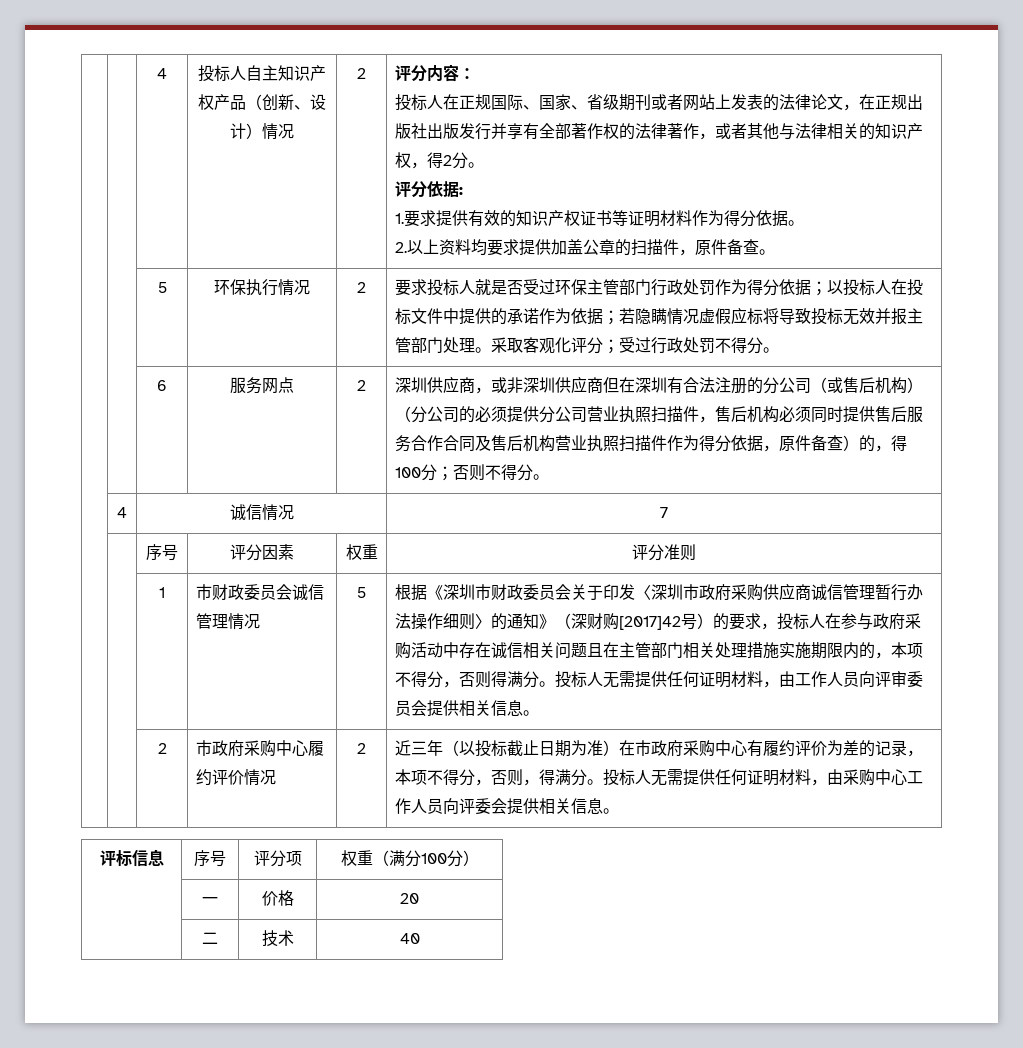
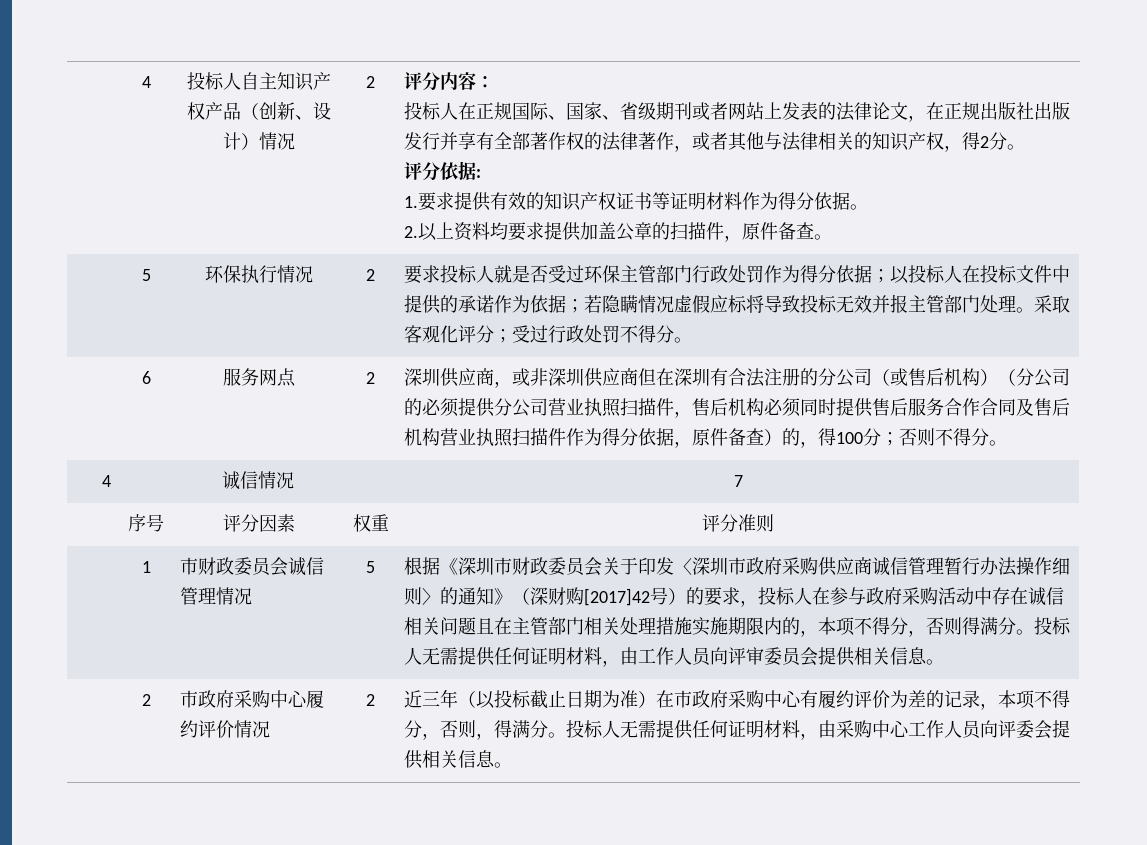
[99,849,164,867] [194,850,226,867] [253,850,302,867] [340,850,479,867] [202,897,218,904] [261,890,294,906] [400,893,419,904] [202,932,218,944] [261,930,294,947] [399,933,420,944] // 评标信息 | 序号 | 评分项 | 权重（满分100分） // | 一 | 价格 | 20 // | 二 | 技术 | 40 -> (513, 765) none

